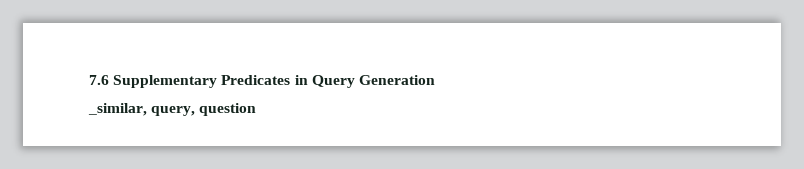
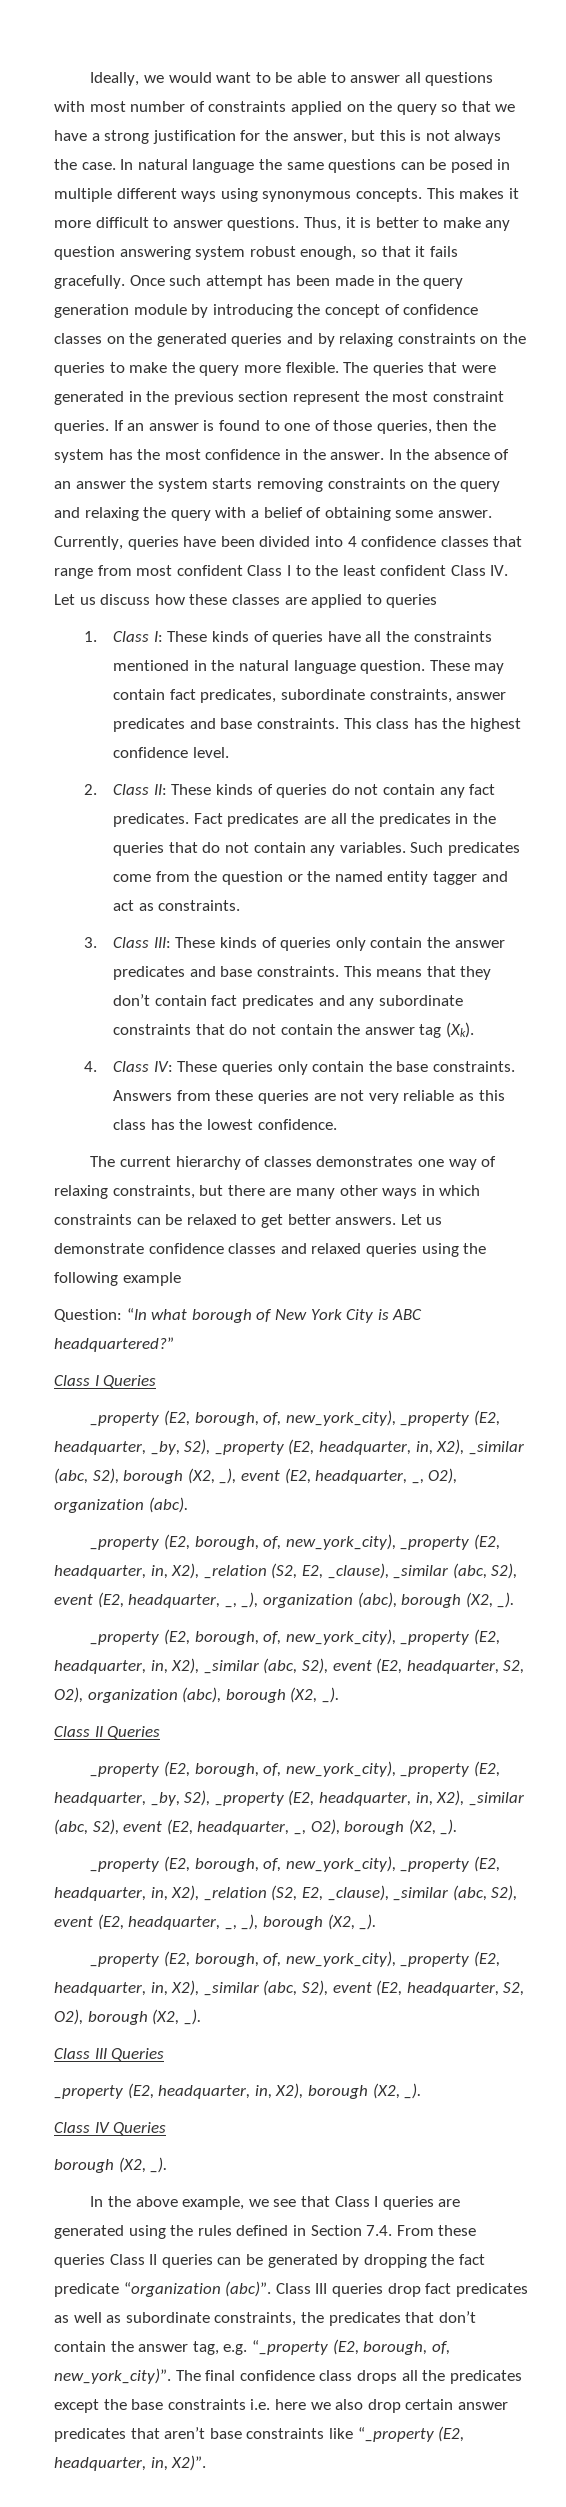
[89,75,435,88] [88,103,257,116] 7.6 Supplementary Predicates in Query Generation // _similar, query, question -> [90,72,494,86] [54,101,516,115] [54,130,502,144] [54,159,511,173] [54,188,519,202] [54,217,511,231] [54,246,458,260] [54,275,464,289] [54,304,479,318] [54,333,526,347] [54,362,496,376] [54,391,504,405] [54,420,497,434] [54,449,510,463] [54,478,501,492] [54,507,492,521] [54,536,523,550] [54,565,509,579] [54,594,438,608] [83,631,492,645] [113,660,505,674] [113,689,507,703] [113,718,521,732] [113,747,229,758] [83,784,496,798] [113,813,496,827] [113,842,520,856] [113,871,508,885] [113,900,241,911] [83,937,505,951] [113,966,492,980] [113,994,463,1009] [113,1022,474,1038] [83,1061,515,1075] [113,1090,505,1104] [113,1119,337,1130] [90,1156,497,1170] [54,1185,481,1199] [54,1214,443,1228] [54,1243,487,1257] [54,1272,181,1286] [54,1308,423,1323] [54,1337,174,1352] [54,1375,157,1388] [90,1410,500,1426] [54,1439,524,1455] [54,1468,458,1484] [54,1497,188,1513] [90,1534,500,1550] [54,1563,518,1579] [54,1592,515,1608] [90,1629,500,1645] [54,1658,525,1674] [54,1687,339,1703] [54,1726,161,1739] [90,1761,500,1777] [54,1790,524,1806] [54,1819,458,1835] [90,1856,500,1872] [54,1885,518,1901] [54,1914,377,1930] [90,1951,500,1967] [54,1980,525,1996] [54,2009,201,2025] [54,2048,165,2061] [54,2083,422,2099] [54,2122,167,2135] [54,2157,168,2173] [90,2196,461,2210] [54,2225,477,2239] [54,2254,485,2268] [54,2281,528,2297] [54,2311,476,2326] [54,2339,450,2355] [54,2368,522,2384] [54,2399,508,2413] [54,2426,465,2442] [54,2455,207,2471] Ideally, we would want to be able to answer all questions with most number of constraints applied on the query so that we have a strong justification for the answer, but this is not always the case. In natural language the same questions can be posed in multiple different ways using synonymous concepts. This makes it more difficult to answer questions. Thus, it is better to make any question answering system robust enough, so that it fails gracefully. Once such attempt has been made in the query generation module by introducing the concept of confidence classes on the generated queries and by relaxing constraints on the queries to make the query more flexible. The queries that were generated in the previous section represent the most constraint queries. If an answer is found to one of those queries, then the system has the most confidence in the answer. In the absence of an answer the system starts removing constraints on the query and relaxing the query with a belief of obtaining some answer. Currently, queries have been divided into 4 confidence classes that range from most confident Class I to the least confident Class IV. Let us discuss how these classes are applied to queries // 1. Class I: These kinds of queries have all the constraints mentioned in the natural language question. These may contain fact predicates, subordinate constraints, answer predicates and base constraints. This class has the highest confidence level. // 2. Class II: These kinds of queries do not contain any fact predicates. Fact predicates are all the predicates in the queries that do not contain any variables. Such predicates come from the question or the named entity tagger and act as constraints. // 3. Class III: These kinds of queries only contain the answer predicates and base constraints. This means that they don’t contain fact predicates and any subordinate constraints that do not contain the answer tag (Xk). // 4. Class IV: These queries only contain the base constraints. Answers from these queries are not very reliable as this class has the lowest confidence. // The current hierarchy of classes demonstrates one way of relaxing constraints, but there are many other ways in which constraints can be relaxed to get better answers. Let us demonstrate confidence classes and relaxed queries using the following example // Question: “In what borough of New York City is ABC headquartered?” // Class I Queries // _property (E2, borough, of, new_york_city), _property (E2, headquarter, _by, S2), _property (E2, headquarter, in, X2), _similar (abc, S2), borough (X2, _), event (E2, headquarter, _, O2), organization (abc). // _property (E2, borough, of, new_york_city), _property (E2, headquarter, in, X2), _relation (S2, E2, _clause), _similar (abc, S2), event (E2, headquarter, _, _), organization (abc), borough (X2, _). // _property (E2, borough, of, new_york_city), _property (E2, headquarter, in, X2), _similar (abc, S2), event (E2, headquarter, S2, O2), organization (abc), borough (X2, _). // Class II Queries // _property (E2, borough, of, new_york_city), _property (E2, headquarter, _by, S2), _property (E2, headquarter, in, X2), _similar (abc, S2), event (E2, headquarter, _, O2), borough (X2, _). // _property (E2, borough, of, new_york_city), _property (E2, headquarter, in, X2), _relation (S2, E2, _clause), _similar (abc, S2), event (E2, headquarter, _, _), borough (X2, _). // _property (E2, borough, of, new_york_city), _property (E2, headquarter, in, X2), _similar (abc, S2), event (E2, headquarter, S2, O2), borough (X2, _). // Class III Queries // _property (E2, headquarter, in, X2), borough (X2, _). // Class IV Queries // borough (X2, _). // In the above example, we see that Class I queries are generated using the rules defined in Section 7.4. From these queries Class II queries can be generated by dropping the fact predicate “organization (abc)”. Class III queries drop fact predicates as well as subordinate constraints, the predicates that don’t contain the answer tag, e.g. “_property (E2, borough, of, new_york_city)”. The final confidence class drops all the predicates except the base constraints i.e. here we also drop certain answer predicates that aren’t base constraints like “_property (E2, headquarter, in, X2)”.

